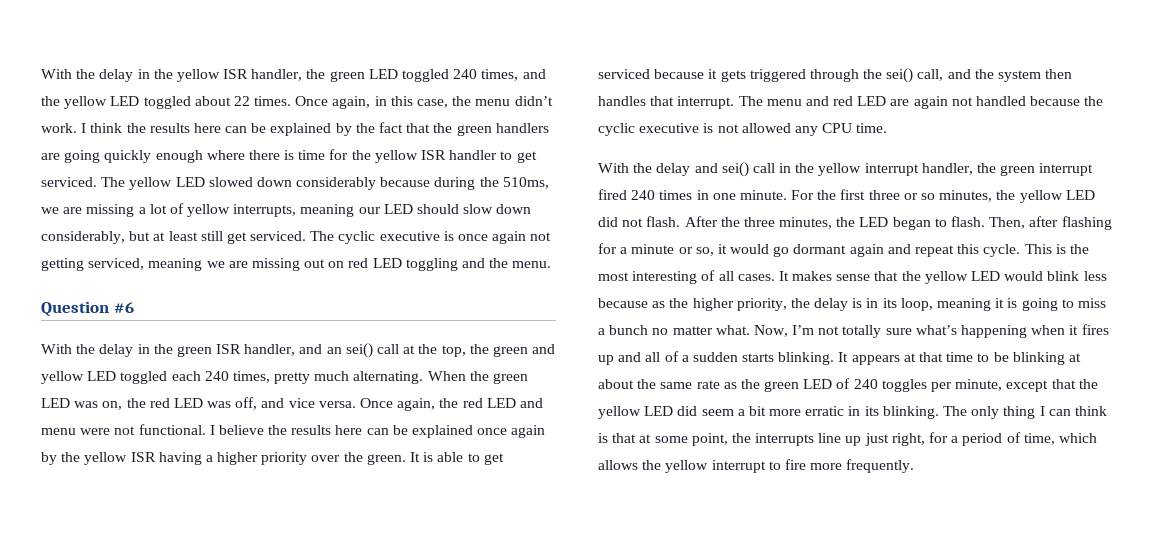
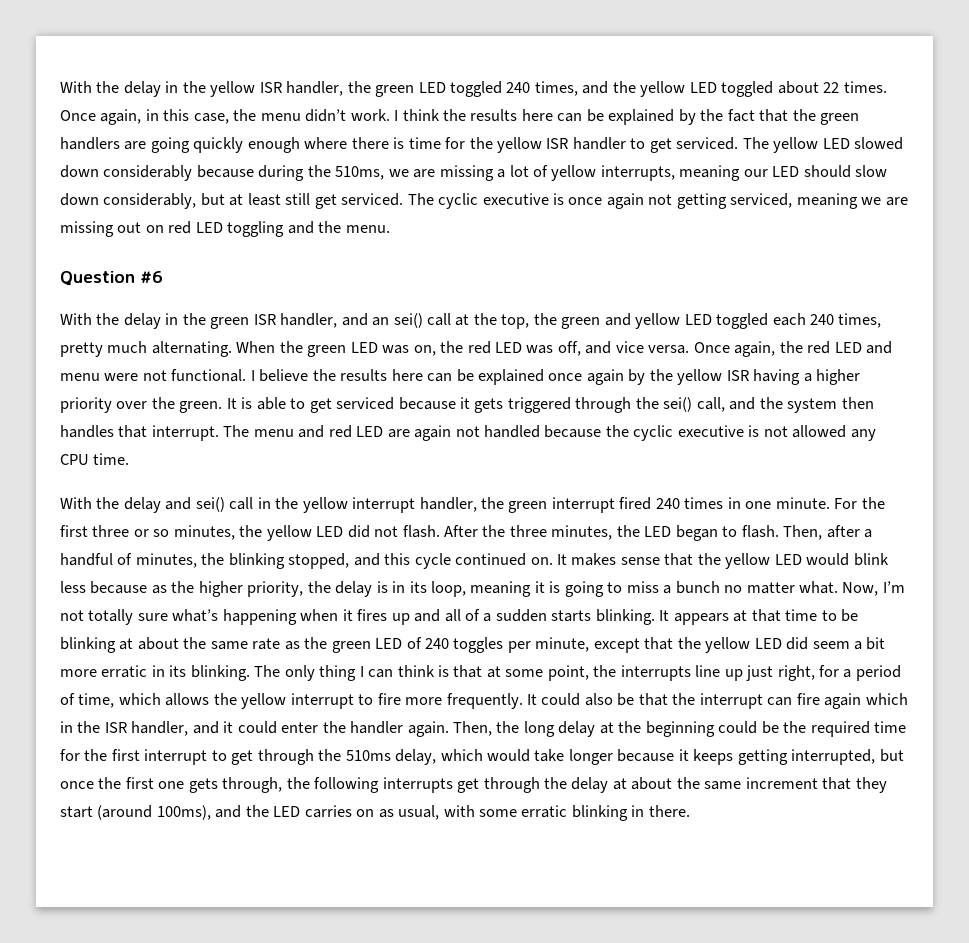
[1061,216,1112,230] [598,243,1089,257] [598,270,775,284] flashing for a minute or so, it would go dormant again and repeat this cycle. This is the most interesting of all cases. -> [864,529,873,538] [60,553,553,569] a handful of minutes, the blinking stopped, and this cycle continued on.
(915, 466) none -> [527,693,908,709] [60,721,907,737] [60,749,904,765] [60,777,887,793] [60,805,690,821] It could also be that the interrupt can fire again which in the ISR handler, and it could enter the handler again. Then, the long delay at the beginning could be the required time for the first interrupt to get through the 510ms delay, which would take longer because it keeps getting interrupted, but once the first one gets through, the following interrupts get through the delay at about the same increment that they start (around 100ms), and the LED carries on as usual, with some erratic blinking in there.

